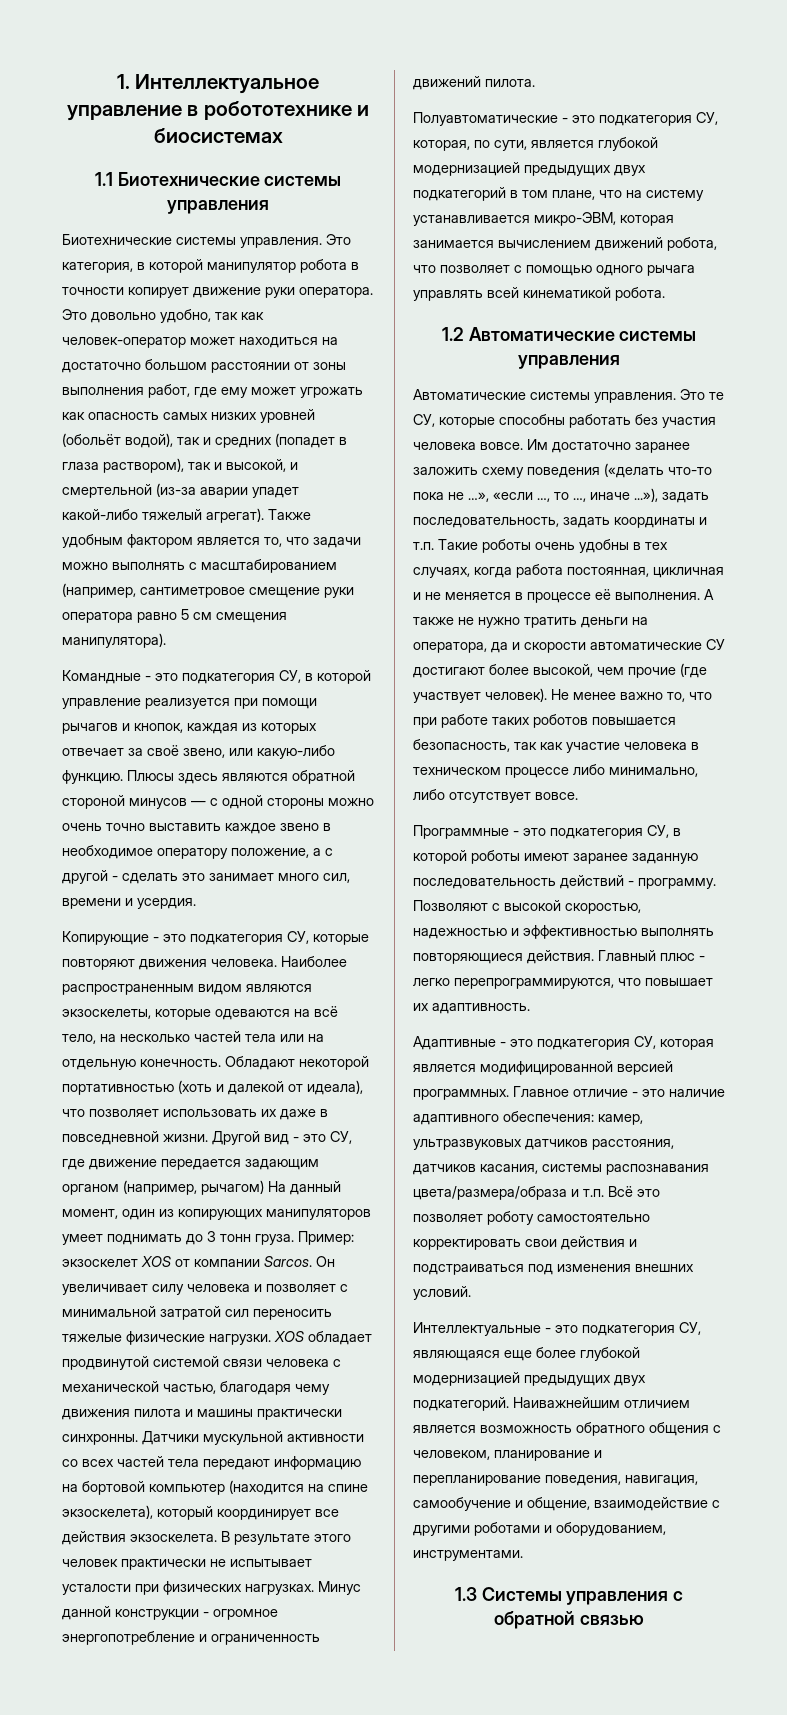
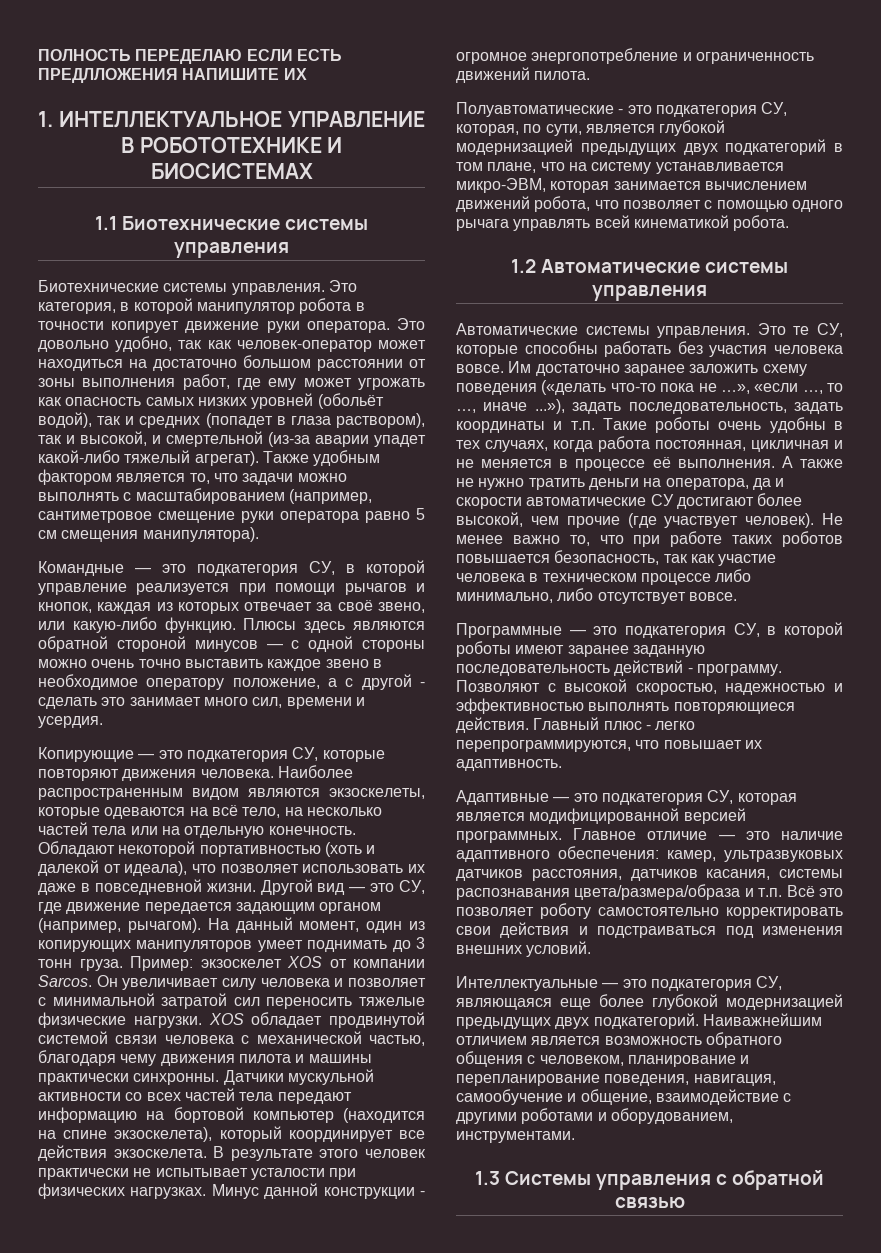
[116,74,320,94] [66,101,370,121] [153,128,283,143] 1. Интеллектуальное управление в робототехнике и биосистемах -> [38,49,342,64] [38,68,307,83] [38,111,425,128] [120,137,343,153] [150,163,313,179] ПОЛНОСТЬ ПЕРЕДЕЛАЮ ЕСЛИ ЕСТЬ ПРЕДЛЛОЖЕНИЯ НАПИШИТЕ ИХ // 1. ИНТЕЛЛЕКТУАЛЬНОЕ УПРАВЛЕНИЕ В РОБОТОТЕХНИКЕ И БИОСИСТЕМАХ
[145,676,151,681] - -> [135,568,151,573] —
[153,937,159,942] - -> [138,754,155,759] —
[293,1137,299,1142] - -> [349,887,366,892] —
[201,1180,264,1195] рычагом) -> [127,918,201,933] рычагом).
[513,831,519,836] - -> [569,630,586,635] —
[500,1042,506,1047] - -> [553,797,570,802] —
[632,1092,638,1097] - -> [718,835,735,840] —
[545,1328,551,1333] - -> [602,983,619,988] —

